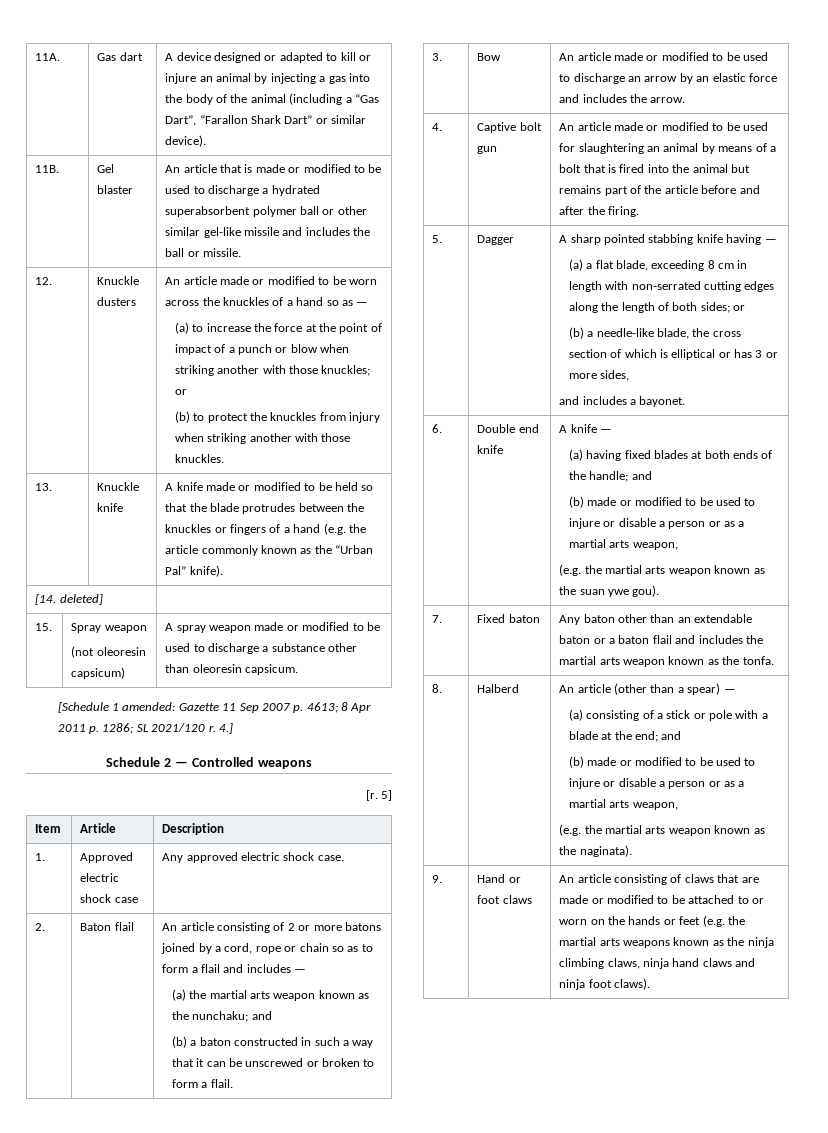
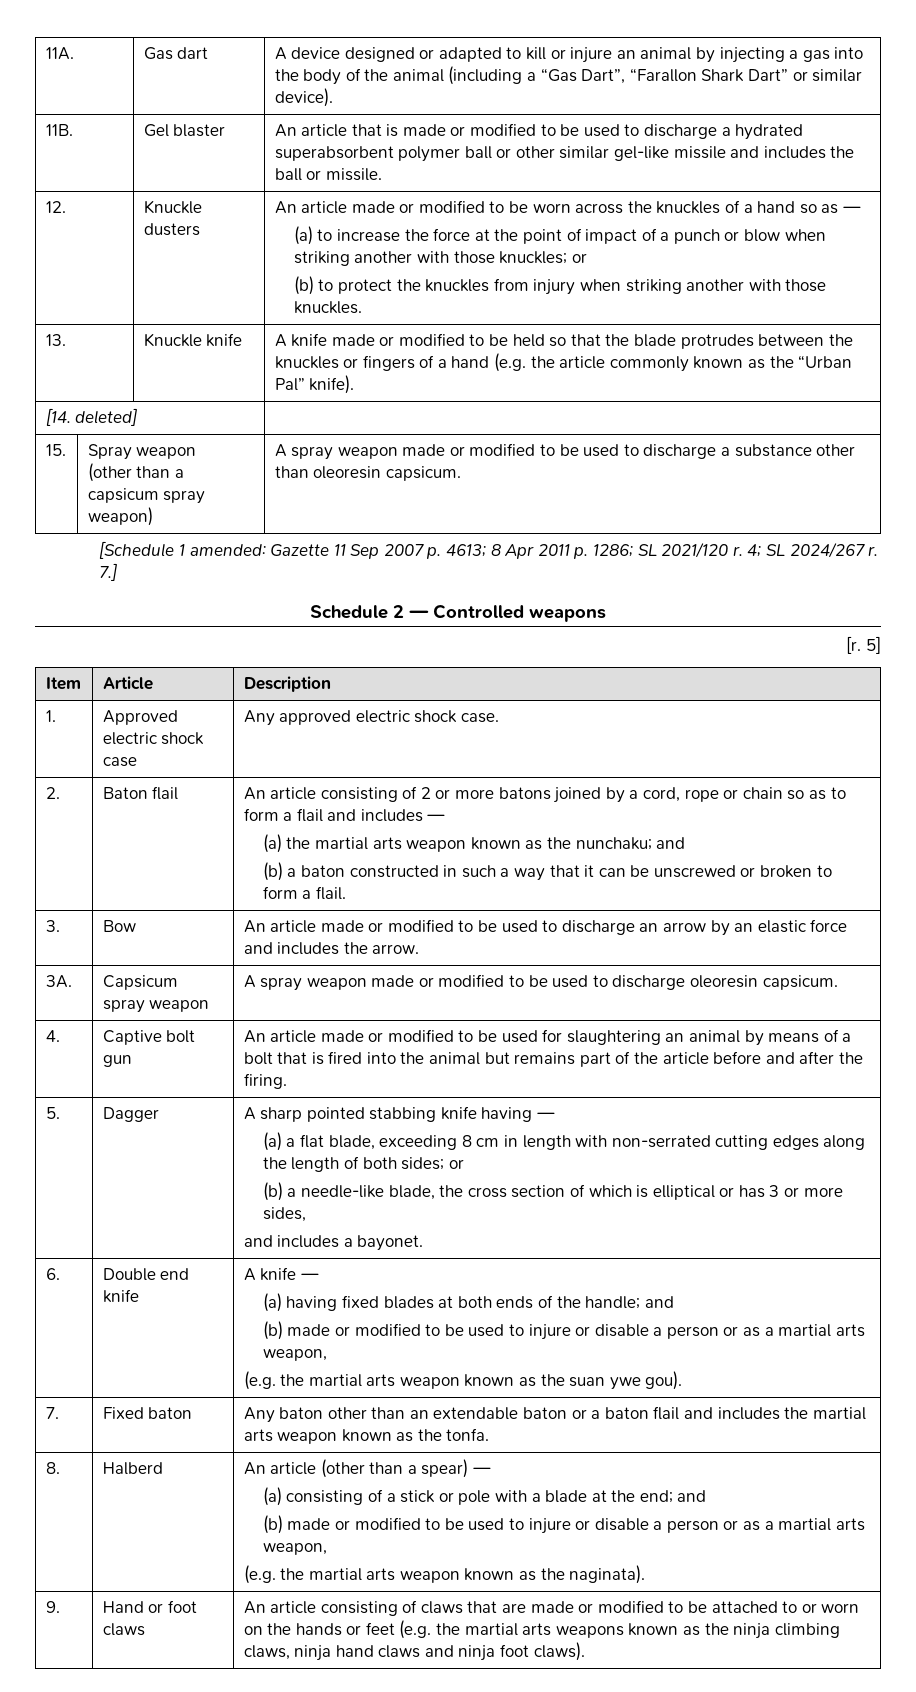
[71,646,146,658] [71,667,126,679] (not oleoresin capsicum) -> [87,463,184,482] [87,488,206,504] [87,507,153,526] (other than a capsicum spray weapon)
[218,723,233,734] 4.] -> [747,542,879,558] [99,563,118,581] 4; SL 2024/267 r. 7.]
(686, 100) none -> [45,975,72,988] [102,975,178,990] [102,999,210,1013] [243,974,838,991] // 3A. | Capsicum spray weapon | A spray weapon made or modified to be used to discharge oleoresin capsicum.

